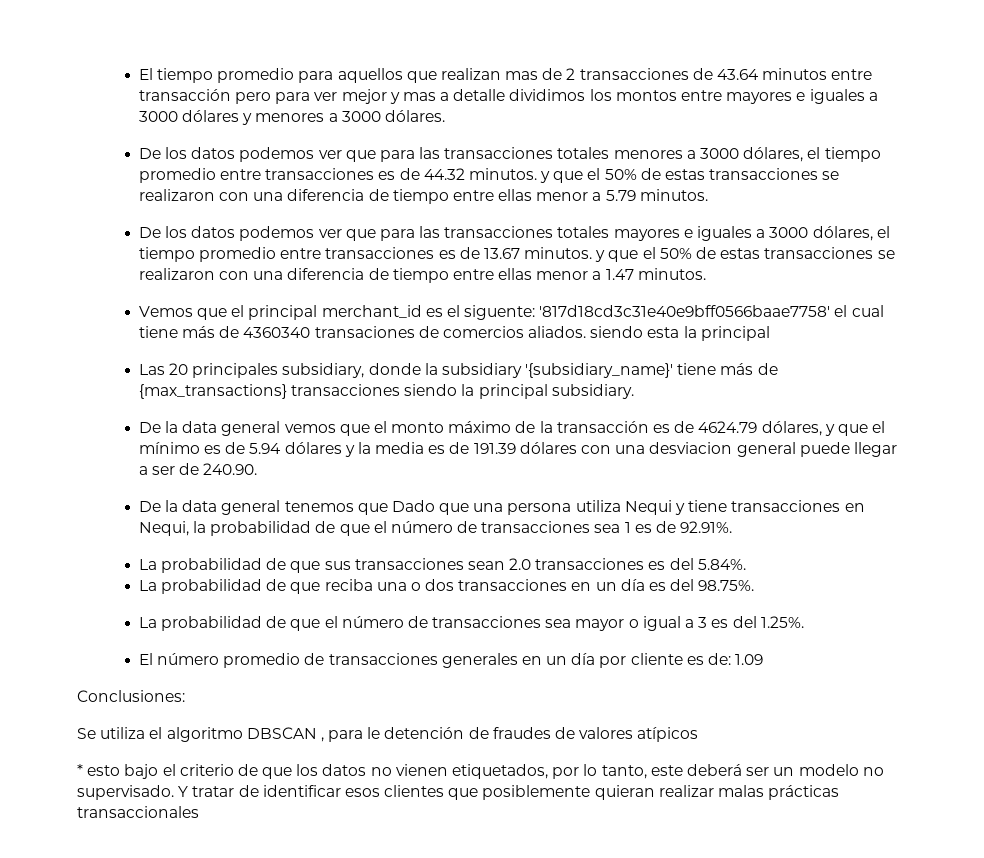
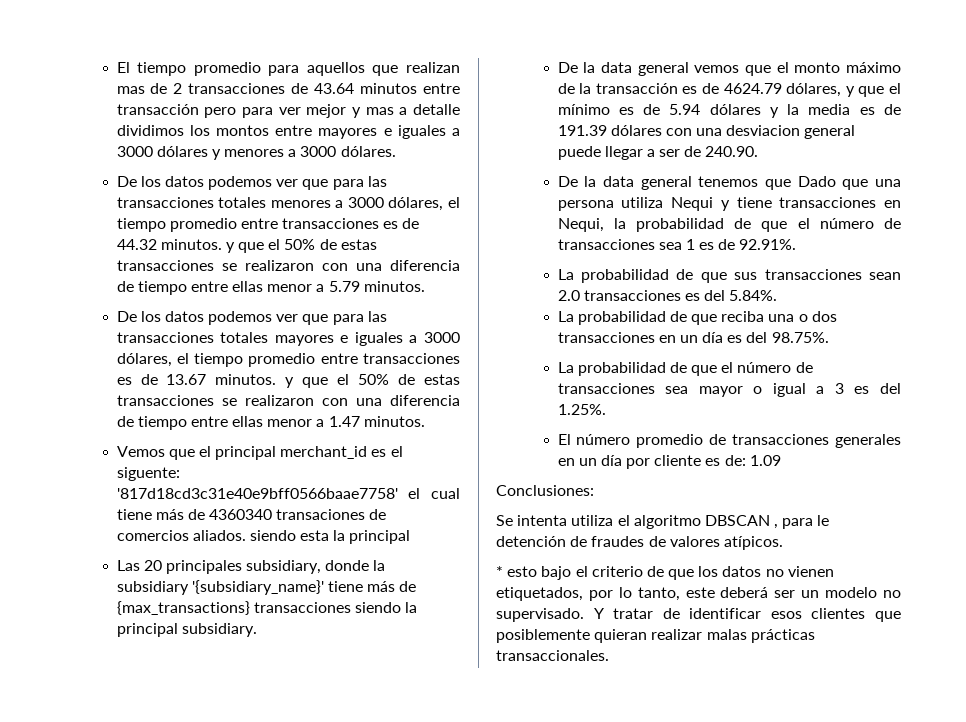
(96, 733) none -> [517,515,568,526] intenta
[637,727,699,742] atípicos -> [723,536,783,550] atípicos.
[77,806,199,818] transaccionales -> [496,650,609,661] transaccionales.

